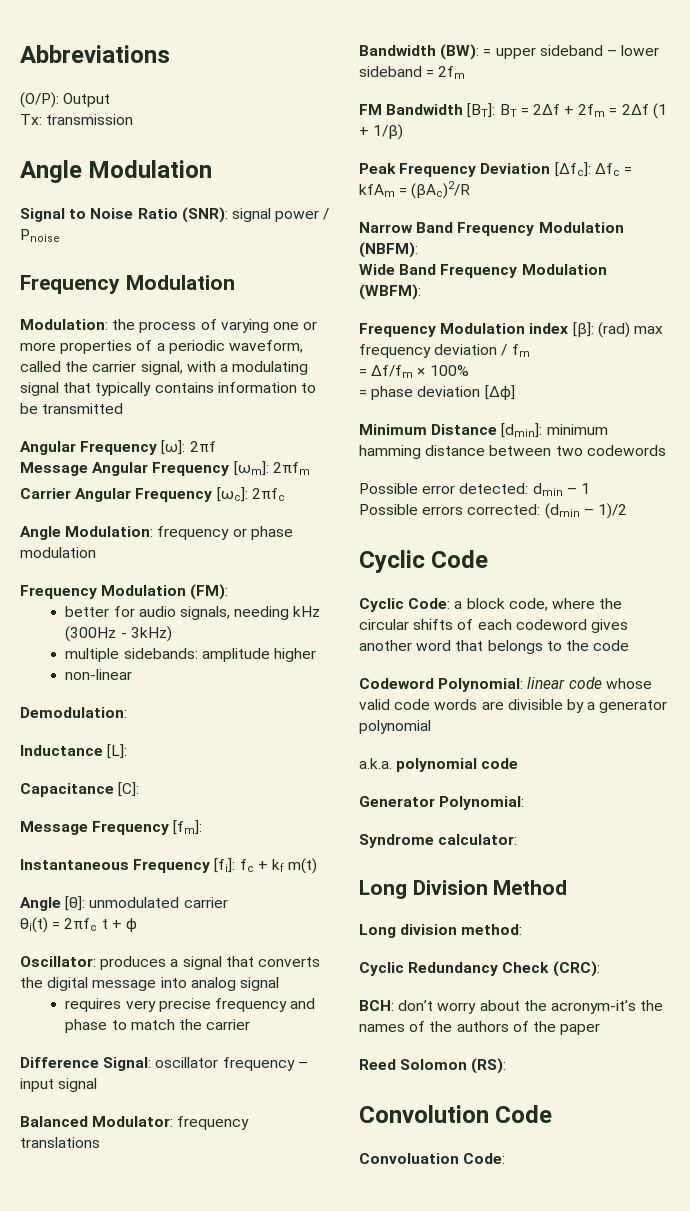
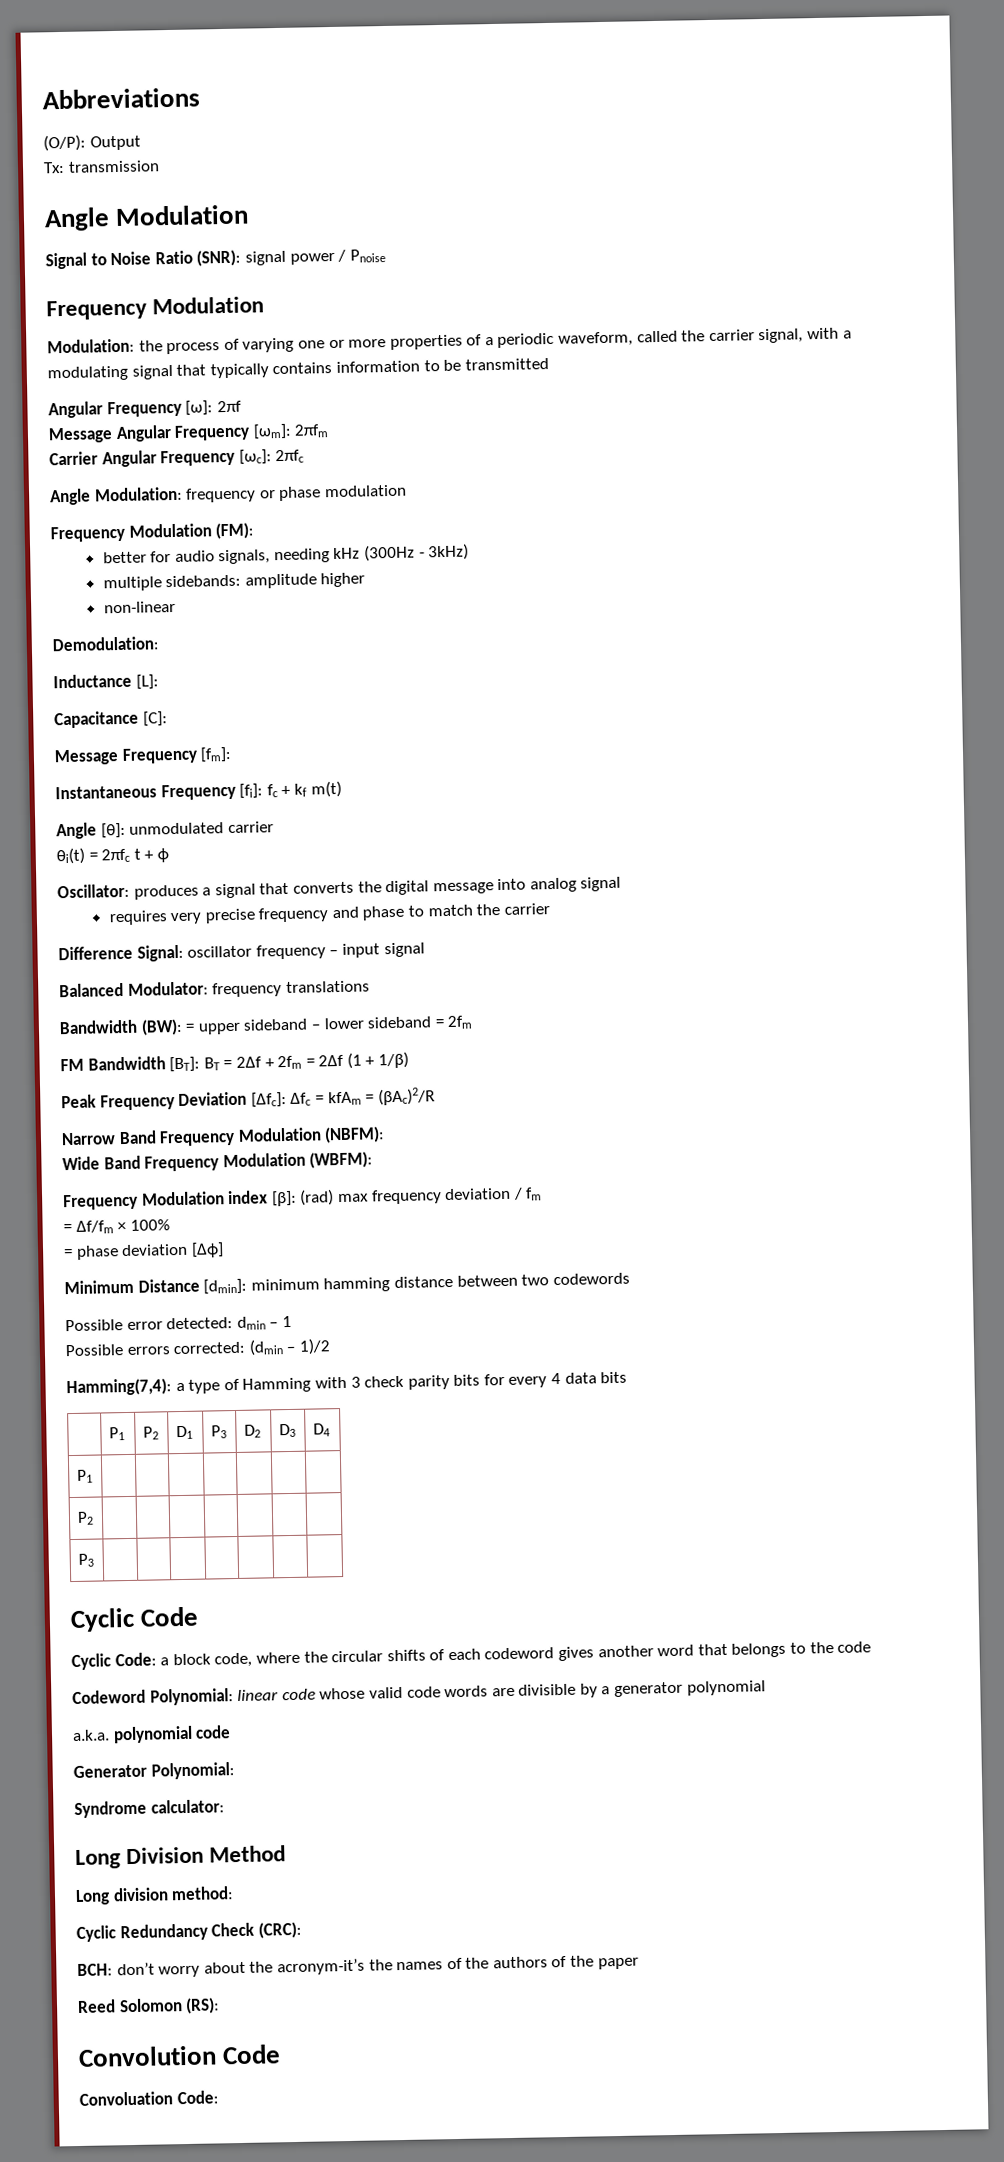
(627, 511) none -> [66,1371,628,1397] [108,1427,125,1441] [142,1426,159,1440] [175,1425,193,1440] [210,1425,227,1439] [243,1424,261,1438] [278,1423,296,1438] [312,1423,330,1437] [76,1469,93,1483] [76,1511,94,1525] [77,1553,94,1567] // Hamming(7,4): a type of Hamming with 3 check parity bits for every 4 data bits // | P1 | P2 | D1 | P3 | D2 | D3 | D4 // P1 | | | | | | | // P2 | | | | | | | // P3 | | | | | | |

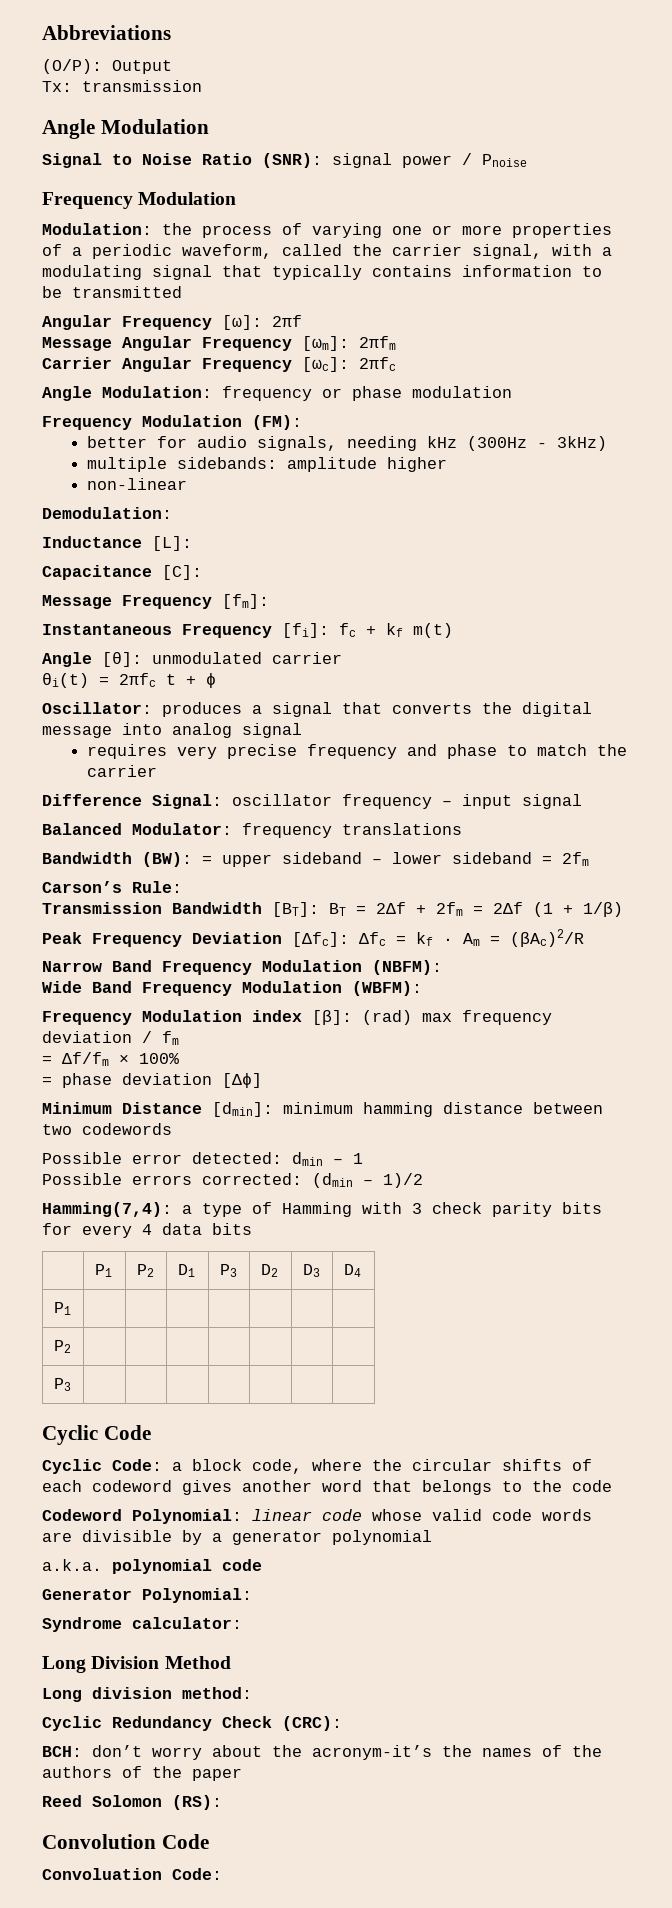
[60,1058,84,1072] FM -> [42,881,182,893] [42,902,162,914] Carson’s Rule: // Transmission
[327,1091,362,1106] kfAm -> [416,932,480,946] kf ∙ Am

